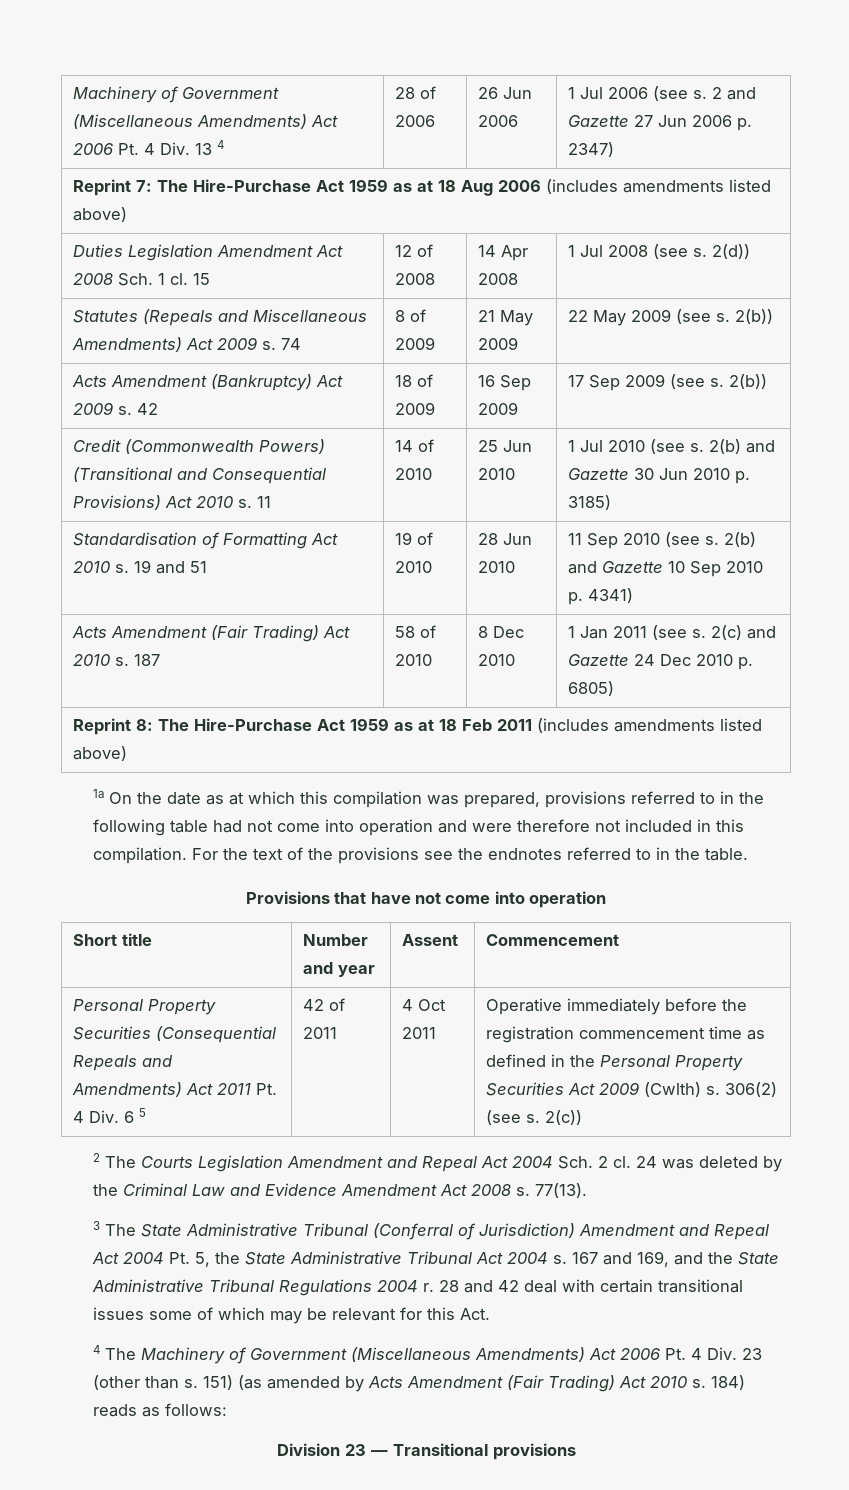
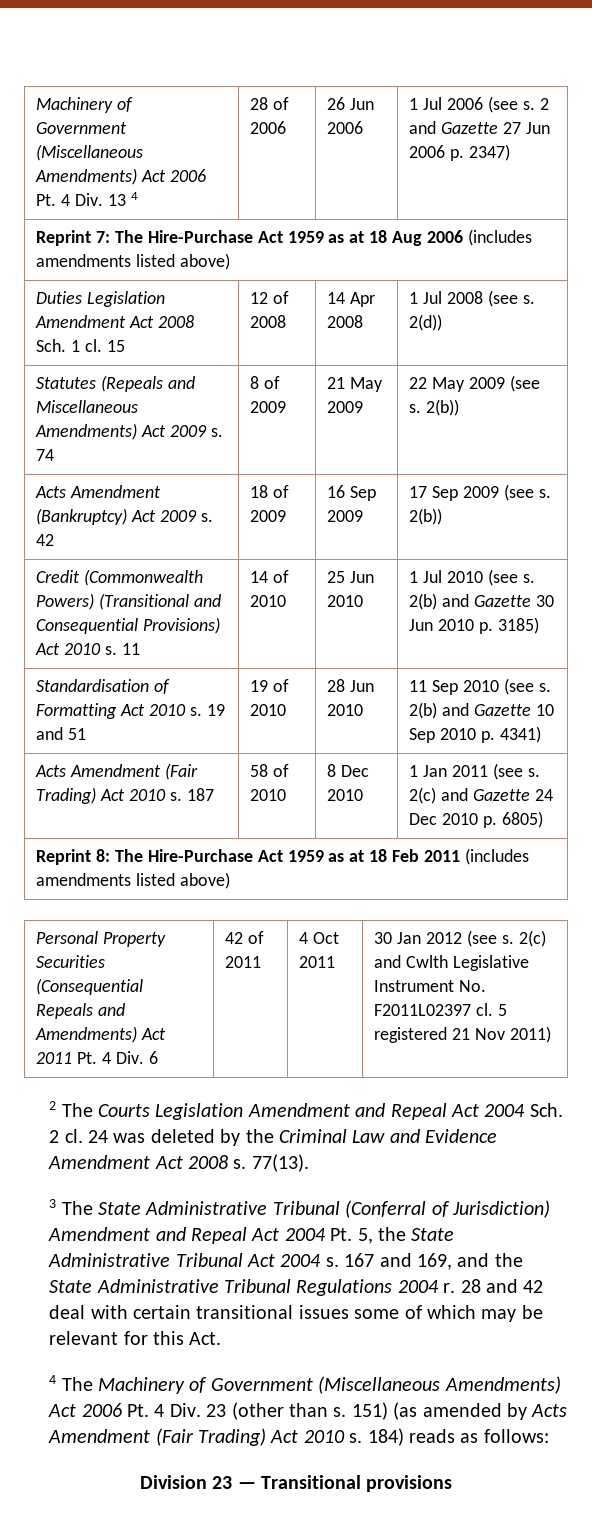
[93,789,765,808] [93,819,745,836] [93,847,749,864] [245,891,607,908] [73,933,153,946] [303,934,369,946] [303,962,376,977] [402,934,459,946] [486,934,620,946] // 1a On the date as at which this compilation was prepared, provisions referred to in the following table had not come into operation and were therefore not included in this compilation. For the text of the provisions see the endnotes referred to in the table. // Provisions that have not come into operation // Short title | Number and year | Assent | Commencement -> (230, 880) none
[139,1108,147,1117] 5 -> (158, 1057) none
[486,998,748,1015] [486,1026,766,1043] [486,1054,744,1071] [486,1082,778,1097] [486,1110,583,1125] Operative immediately before the registration commencement time as defined in the Personal Property Securities Act 2009 (Cwlth) s. 306(2) (see s. 2(c)) -> [374,930,546,947] [374,955,529,971] [374,980,487,992] [374,1003,507,1016] [374,1026,551,1043] 30 Jan 2012 (see s. 2(c) and Cwlth Legislative Instrument No. F2011L02397 cl. 5 registered 21 Nov 2011)

